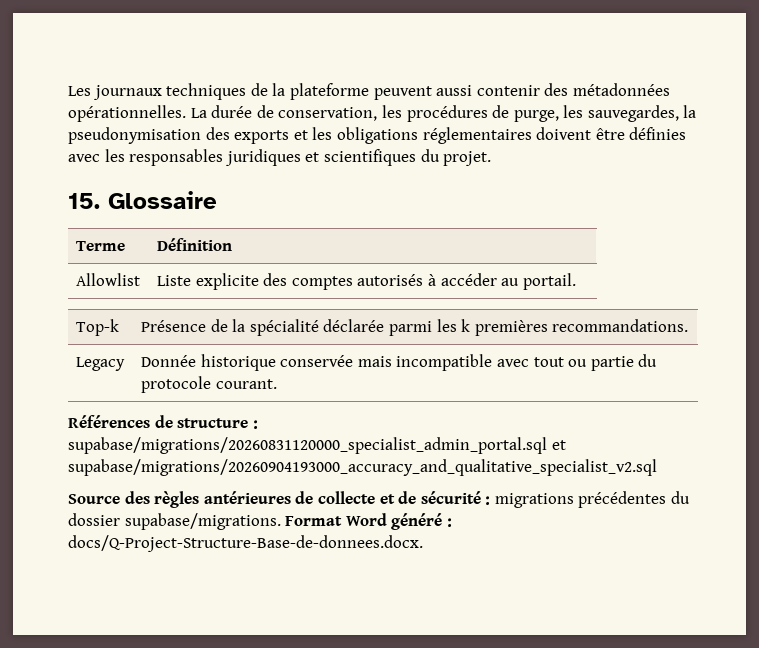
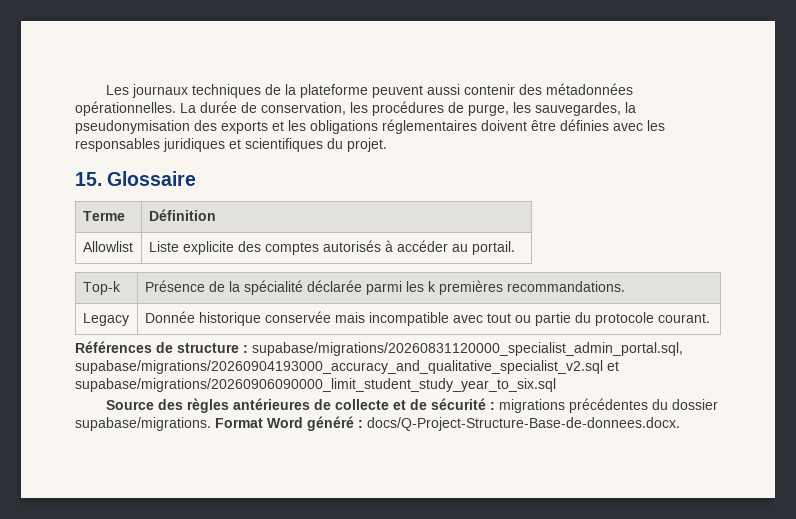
[68,437,566,454] [68,459,657,476] supabase/migrations/20260831120000_specialist_admin_portal.sql et supabase/migrations/20260904193000_accuracy_and_qualitative_specialist_v2.sql -> [252,342,683,356] [75,360,619,374] [75,378,556,392] supabase/migrations/20260831120000_specialist_admin_portal.sql, supabase/migrations/20260904193000_accuracy_and_qualitative_specialist_v2.sql et supabase/migrations/20260906090000_limit_student_study_year_to_six.sql

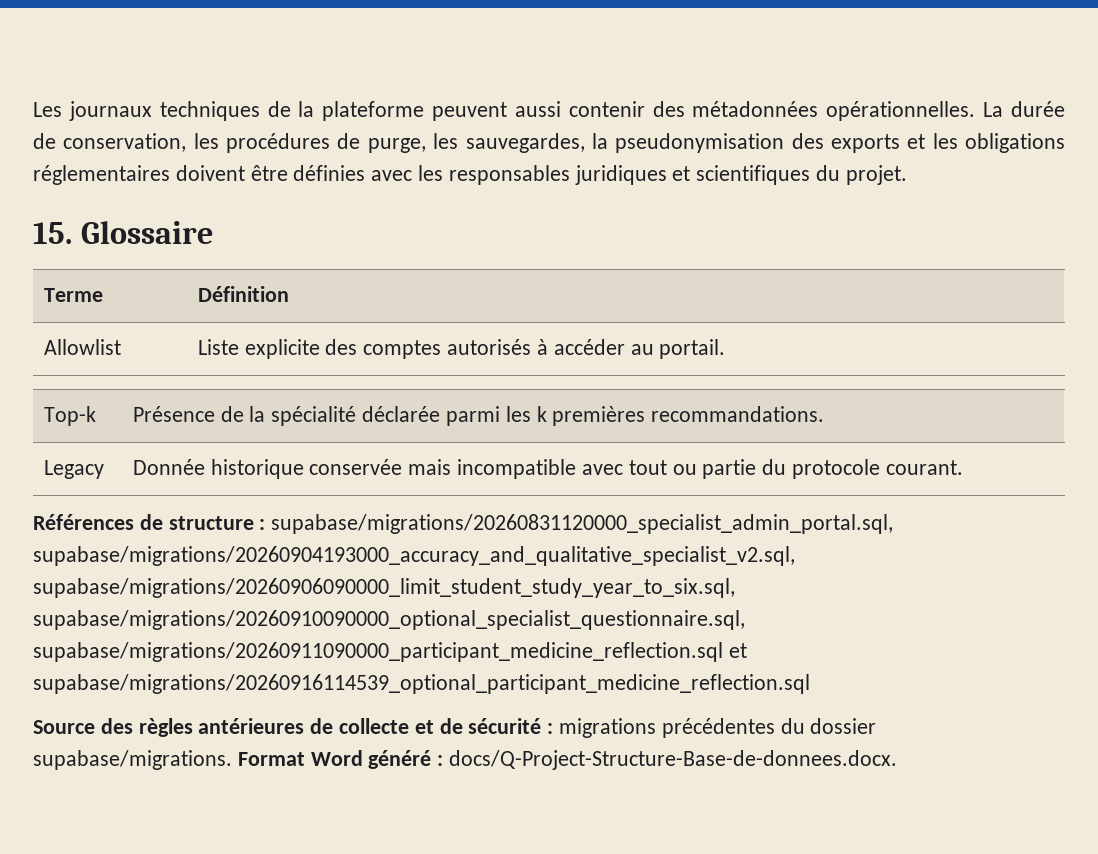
[75,360,619,374] [75,378,556,392] supabase/migrations/20260904193000_accuracy_and_qualitative_specialist_v2.sql et supabase/migrations/20260906090000_limit_student_study_year_to_six.sql -> [33,546,795,566] [33,578,735,598] [33,610,745,630] [33,642,747,662] [33,674,810,694] supabase/migrations/20260904193000_accuracy_and_qualitative_specialist_v2.sql, supabase/migrations/20260906090000_limit_student_study_year_to_six.sql, supabase/migrations/20260910090000_optional_specialist_questionnaire.sql, supabase/migrations/20260911090000_participant_medicine_reflection.sql et supabase/migrations/20260916114539_optional_participant_medicine_reflection.sql

